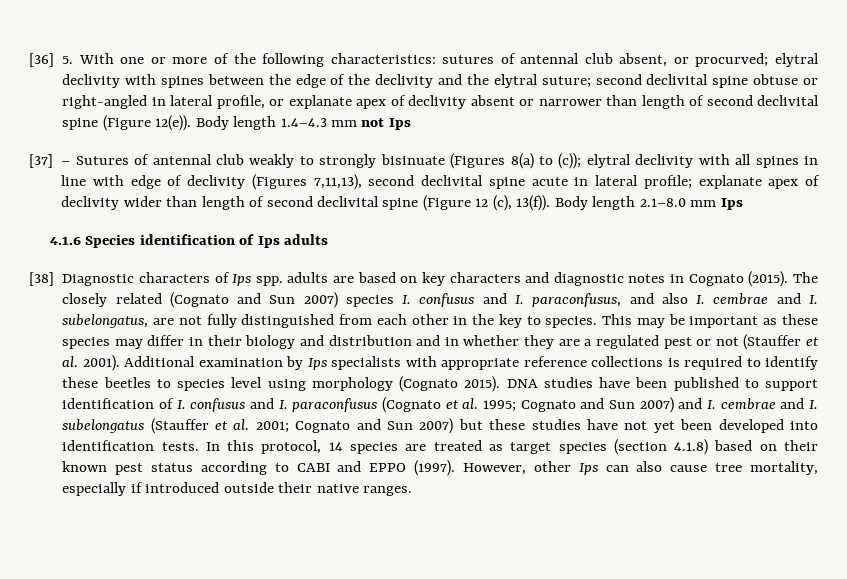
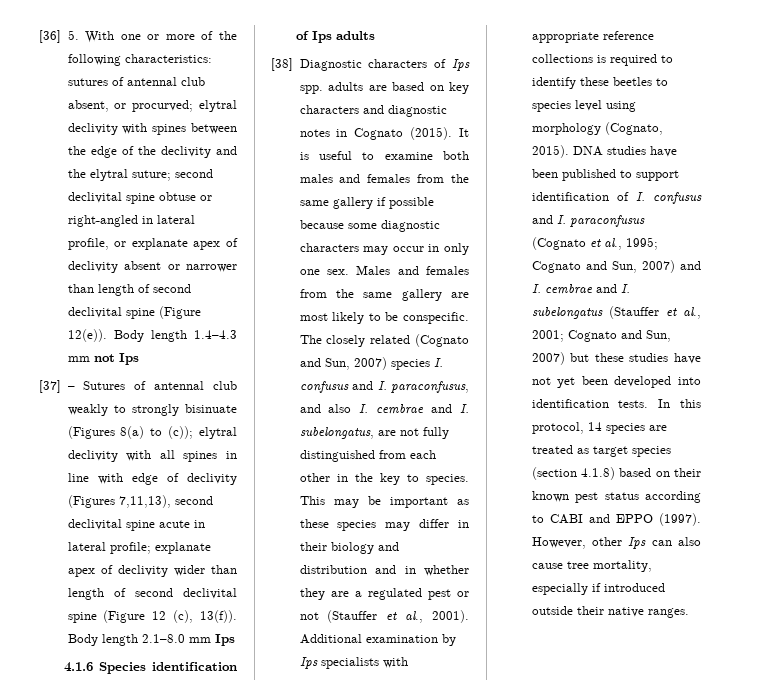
(789, 279) none -> [459,128,469,137] [299,151,469,160] [299,174,469,183] [299,197,434,209] [299,220,440,232] [299,243,469,255] [299,265,469,275] [299,289,469,301] [299,312,469,324] It is useful to examine both males and females from the same gallery if possible because some diagnostic characters may occur in only one sex. Males and females from the same gallery are most likely to be conspecific.
[269,295,296,304] Sun -> [324,358,350,370] Sun,
[62,356,79,367] al. -> [405,611,424,623] al.,
[399,376,458,392] (Cognato -> [604,122,663,135] (Cognato,
[462,398,479,409] al. -> [603,238,622,250] al.,
[608,400,635,409] Sun -> [611,261,637,273] Sun,
[233,419,250,430] al. -> [683,307,701,319] al.,
[387,421,414,430] Sun -> [645,330,671,342] Sun,

